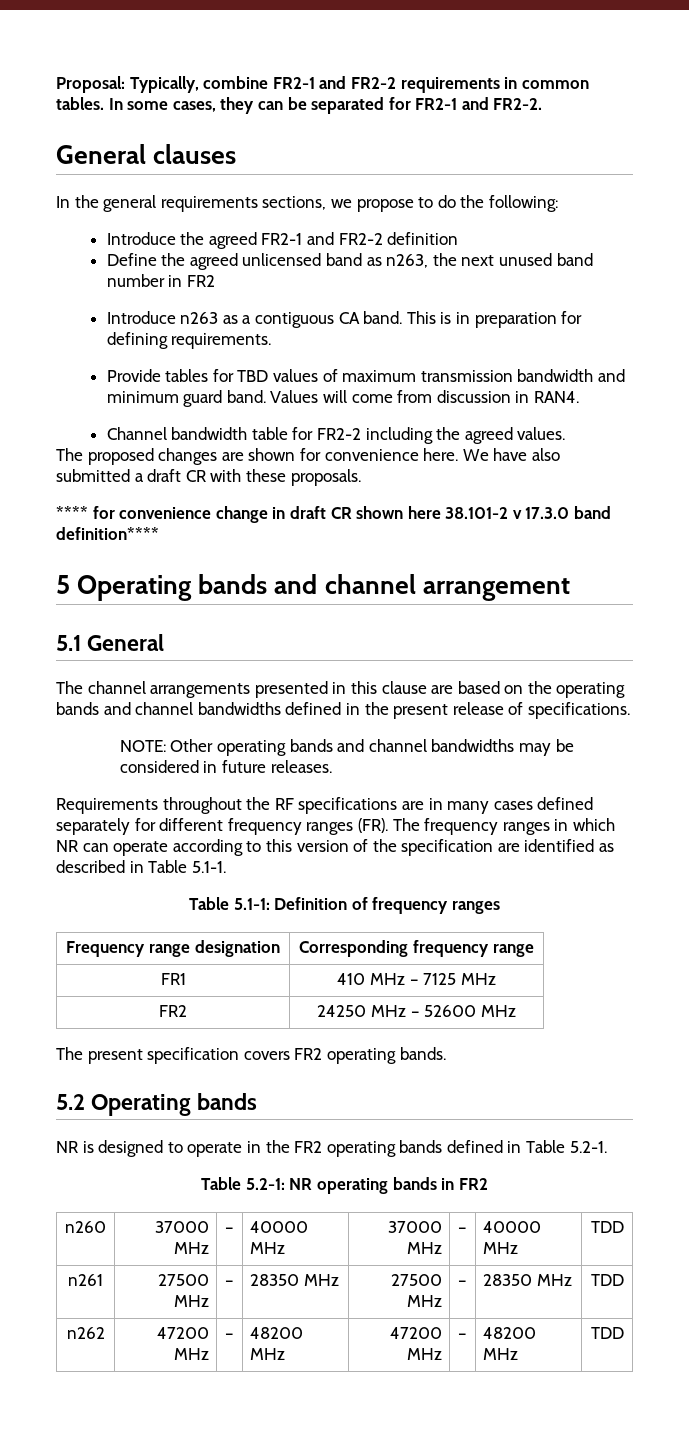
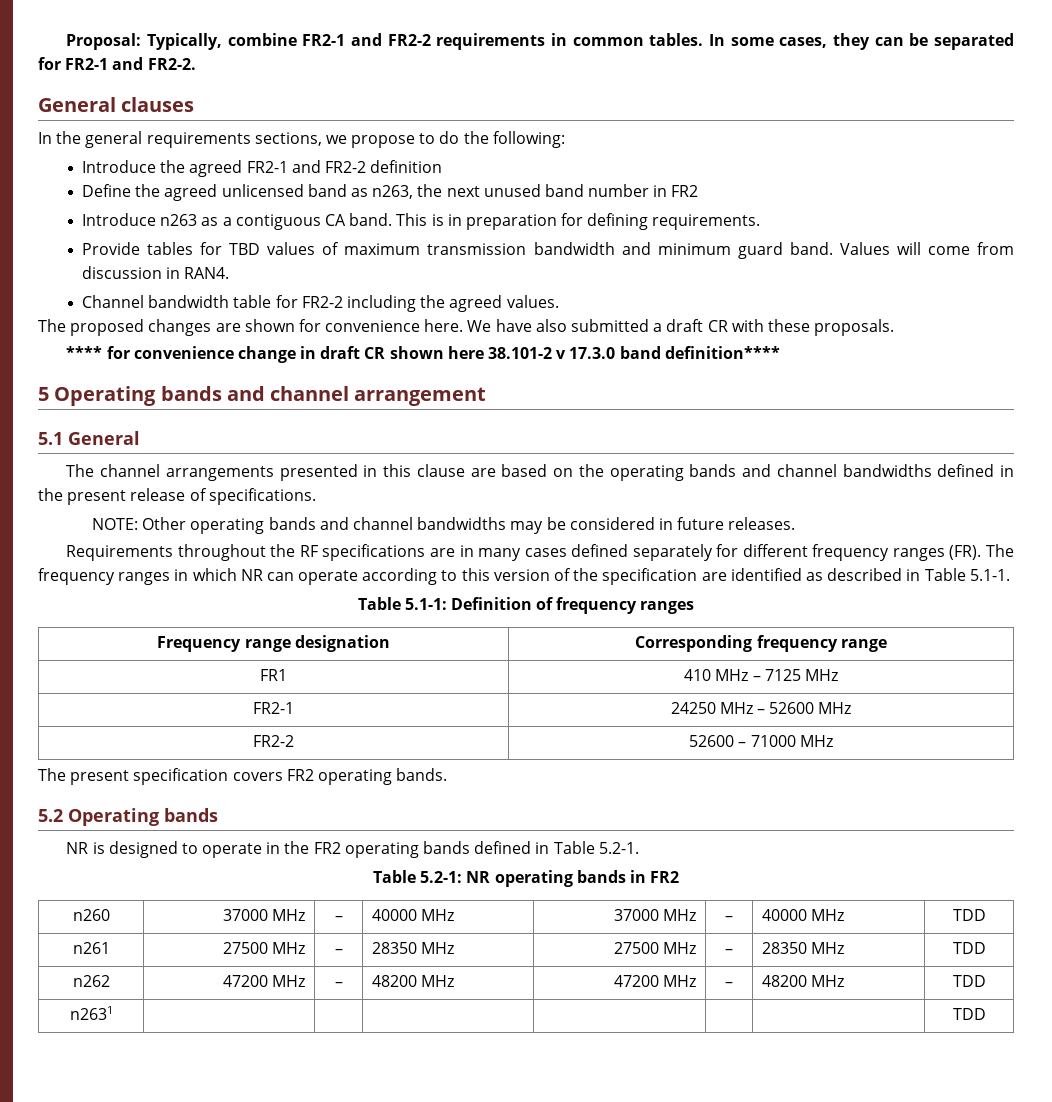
[159,1005,187,1017] FR2 -> [253,702,294,714] FR2-1
(516, 1011) none -> [253,735,294,747] [689,735,833,747] // FR2-2 | 52600 – 71000 MHz
(624, 1333) none -> [69,1006,113,1020] [952,1008,986,1020] // n2631 | | | | | | | TDD

